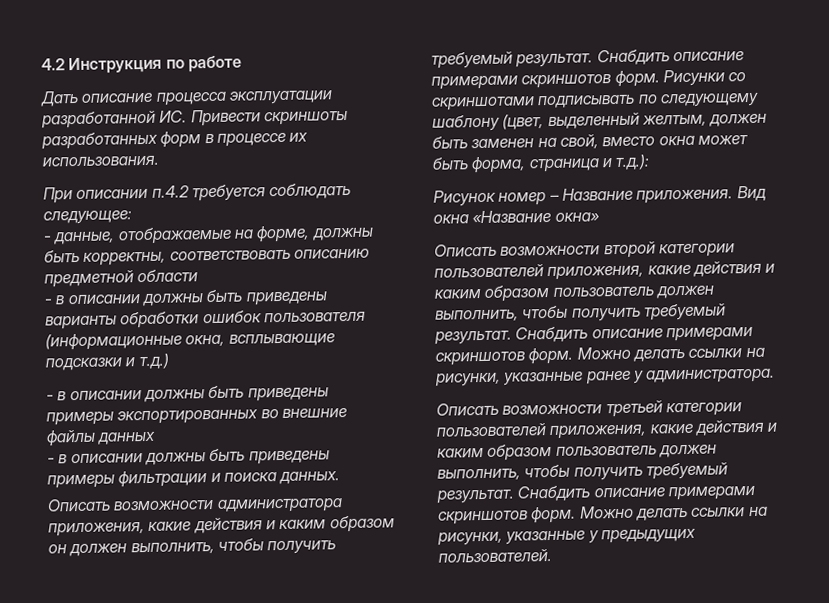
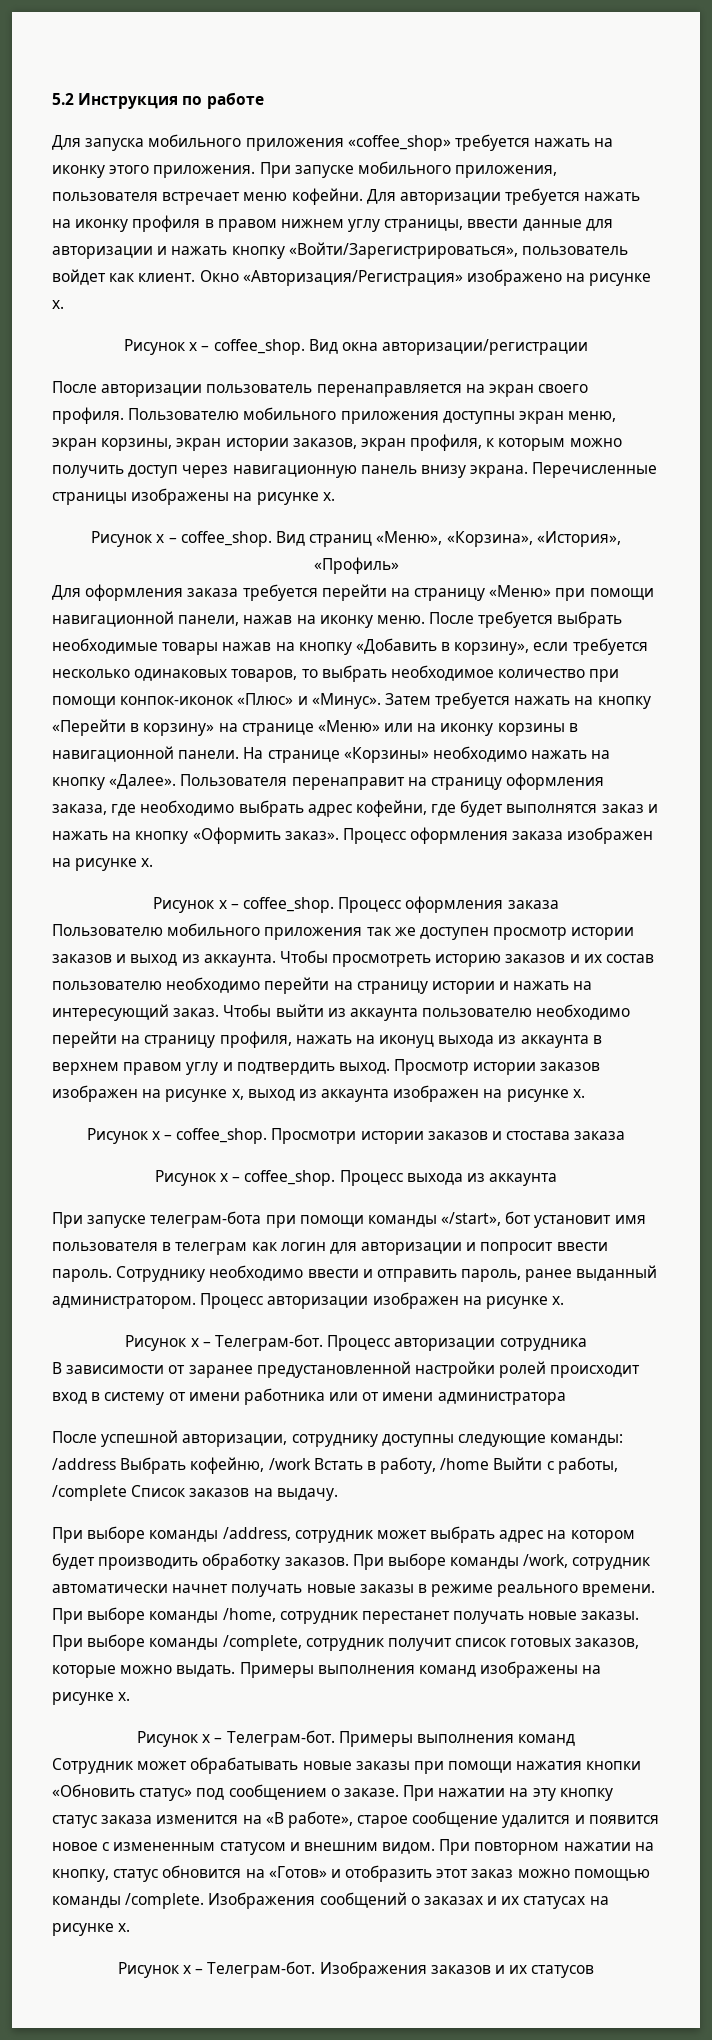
[41,58,65,71] 4.2 -> [52,93,74,105] 5.2
[40,90,333,107] [41,109,348,129] [41,131,309,150] [42,155,159,167] [43,182,352,204] [43,210,132,225] [43,225,374,245] [44,248,370,266] [44,269,199,288] [44,289,328,307] [45,310,366,330] [45,332,335,351] [45,353,169,371] [46,385,329,403] [46,408,347,426] [46,429,157,447] [47,448,330,466] [47,470,341,489] [47,498,343,513] [48,515,395,537] [48,538,337,557] [431,49,744,69] [431,69,747,90] [431,92,759,111] [432,112,768,132] [432,134,748,149] [432,154,651,174] [433,185,766,207] [433,209,599,224] [434,241,735,259] [434,260,776,281] [434,284,714,302] [435,303,726,322] [434,326,753,345] [435,346,765,366] [435,368,776,387] [436,400,742,418] [436,419,778,440] [437,443,717,461] [437,462,728,481] [436,485,755,504] [438,505,768,525] [437,528,696,546] [438,548,552,563] Дать описание процесса эксплуатации разработанной ИС. Привести скриншоты разработанных форм в процессе их использования. // При описании п.4.2 требуется соблюдать следующее: // - данные, отображаемые на форме, должны быть корректны, соответствовать описанию предметной области // - в описании должны быть приведены варианты обработки ошибок пользователя (информационные окна, всплывающие подсказки и т.д.) // - в описании должны быть приведены примеры экспортированных во внешние файлы данных // - в описании должны быть приведены примеры фильтрации и поиска данных. // Описать возможности администратора приложения, какие действия и каким образом он должен выполнить, чтобы получить требуемый результат. Снабдить описание примерами скриншотов форм. Рисунки со скриншотами подписывать по следующему шаблону (цвет, выделенный желтым, должен быть заменен на свой, вместо окна может быть форма, страница и т.д.): // Рисунок номер – Название приложения. Вид окна «Название окна» // Описать возможности второй категории пользователей приложения, какие действия и каким образом пользователь должен выполнить, чтобы получить требуемый результат. Снабдить описание примерами скриншотов форм. Можно делать ссылки на рисунки, указанные ранее у администратора. // Описать возможности третьей категории пользователей приложения, какие действия и каким образом пользователь должен выполнить, чтобы получить требуемый результат. Снабдить описание примерами скриншотов форм. Можно делать ссылки на рисунки, указанные у предыдущих пользователей. -> [52,134,614,151] [52,161,558,178] [52,188,641,205] [52,215,613,232] [52,242,628,259] [52,269,652,286] [52,300,64,309] [123,339,589,355] [52,381,589,397] [52,407,617,424] [52,434,622,451] [52,462,658,478] [52,488,335,505] [91,531,621,547] [313,557,399,574] [52,584,654,601] [52,611,623,628] [52,638,648,655] [52,665,620,682] [52,692,651,709] [52,719,578,736] [52,746,611,763] [52,773,605,790] [52,800,658,817] [52,827,654,844] [52,858,154,871] [153,896,559,913] [52,923,635,940] [52,950,655,967] [52,977,593,994] [52,1004,631,1021] [52,1031,602,1048] [52,1059,601,1075] [52,1085,585,1102] [86,1128,626,1144] [154,1170,558,1186] [52,1211,646,1228] [52,1242,608,1255] [52,1265,658,1282] [52,1292,565,1309] [125,1334,587,1351] [52,1361,641,1378] [52,1388,566,1405] [52,1430,624,1447] [52,1457,618,1474] [52,1485,338,1501] [52,1526,635,1543] [52,1553,652,1570] [52,1584,656,1597] [52,1607,640,1624] [52,1634,640,1651] [52,1661,602,1678] [52,1692,131,1705] [136,1730,576,1747] [52,1757,642,1774] [52,1784,613,1801] [52,1811,659,1828] [52,1839,654,1855] [52,1865,650,1882] [52,1892,609,1909] [52,1923,131,1936] [117,1961,595,1978] Для запуска мобильного приложения «coffee_shop» требуется нажать на иконку этого приложения. При запуске мобильного приложения, пользователя встречает меню кофейни. Для авторизации требуется нажать на иконку профиля в правом нижнем углу страницы, ввести данные для авторизации и нажать кнопку «Войти/Зарегистрироваться», пользователь войдет как клиент. Окно «Авторизация/Регистрация» изображено на рисунке х. // Рисунок х – coffee_shop. Вид окна авторизации/регистрации // После авторизации пользователь перенаправляется на экран своего профиля. Пользователю мобильного приложения доступны экран меню, экран корзины, экран истории заказов, экран профиля, к которым можно получить доступ через навигационную панель внизу экрана. Перечисленные страницы изображены на рисунке х. // Рисунок х – coffee_shop. Вид страниц «Меню», «Корзина», «История», «Профиль» // Для оформления заказа требуется перейти на страницу «Меню» при помощи навигационной панели, нажав на иконку меню. После требуется выбрать необходимые товары нажав на кнопку «Добавить в корзину», если требуется несколько одинаковых товаров, то выбрать необходимое количество при помощи конпок-иконок «Плюс» и «Минус». Затем требуется нажать на кнопку «Перейти в корзину» на странице «Меню» или на иконку корзины в навигационной панели. На странице «Корзины» необходимо нажать на кнопку «Далее». Пользователя перенаправит на страницу оформления заказа, где необходимо выбрать адрес кофейни, где будет выполнятся заказ и нажать на кнопку «Оформить заказ». Процесс оформления заказа изображен на рисунке х. // Рисунок х – coffee_shop. Процесс оформления заказа // Пользователю мобильного приложения так же доступен просмотр истории заказов и выход из аккаунта. Чтобы просмотреть историю заказов и их состав пользователю необходимо перейти на страницу истории и нажать на интересующий заказ. Чтобы выйти из аккаунта пользователю необходимо перейти на страницу профиля, нажать на иконуц выхода из аккаунта в верхнем правом углу и подтвердить выход. Просмотр истории заказов изображен на рисунке х, выход из аккаунта изображен на рисунке х. // Рисунок х – coffee_shop. Просмотри истории заказов и стостава заказа // Рисунок х – coffee_shop. Процесс выхода из аккаунта // При запуске телеграм-бота при помощи команды «/start», бот установит имя пользователя в телеграм как логин для авторизации и попросит ввести пароль. Сотруднику необходимо ввести и отправить пароль, ранее выданный администратором. Процесс авторизации изображен на рисунке х. // Рисунок х – Телеграм-бот. Процесс авторизации сотрудника // В зависимости от заранее предустановленной настройки ролей происходит вход в систему от имени работника или от имени администратора // После успешной авторизации, сотруднику доступны следующие команды: /address Выбрать кофейню, /work Встать в работу, /home Выйти с работы, /complete Список заказов на выдачу. // При выборе команды /address, сотрудник может выбрать адрес на котором будет производить обработку заказов. При выборе команды /work, сотрудник автоматически начнет получать новые заказы в режиме реального времени. При выборе команды /home, сотрудник перестанет получать новые заказы. При выборе команды /complete, сотрудник получит список готовых заказов, которые можно выдать. Примеры выполнения команд изображены на рисунке х. // Рисунок х – Телеграм-бот. Примеры выполнения команд // Сотрудник может обрабатывать новые заказы при помощи нажатия кнопки «Обновить статус» под сообщением о заказе. При нажатии на эту кнопку статус заказа изменится на «В работе», старое сообщение удалится и появится новое с измененным статусом и внешним видом. При повторном нажатии на кнопку, статус обновится на «Готов» и отобразить этот заказ можно помощью команды /complete. Изображения сообщений о заказах и их статусах на рисунке х. // Рисунок х – Телеграм-бот. Изображения заказов и их статусов

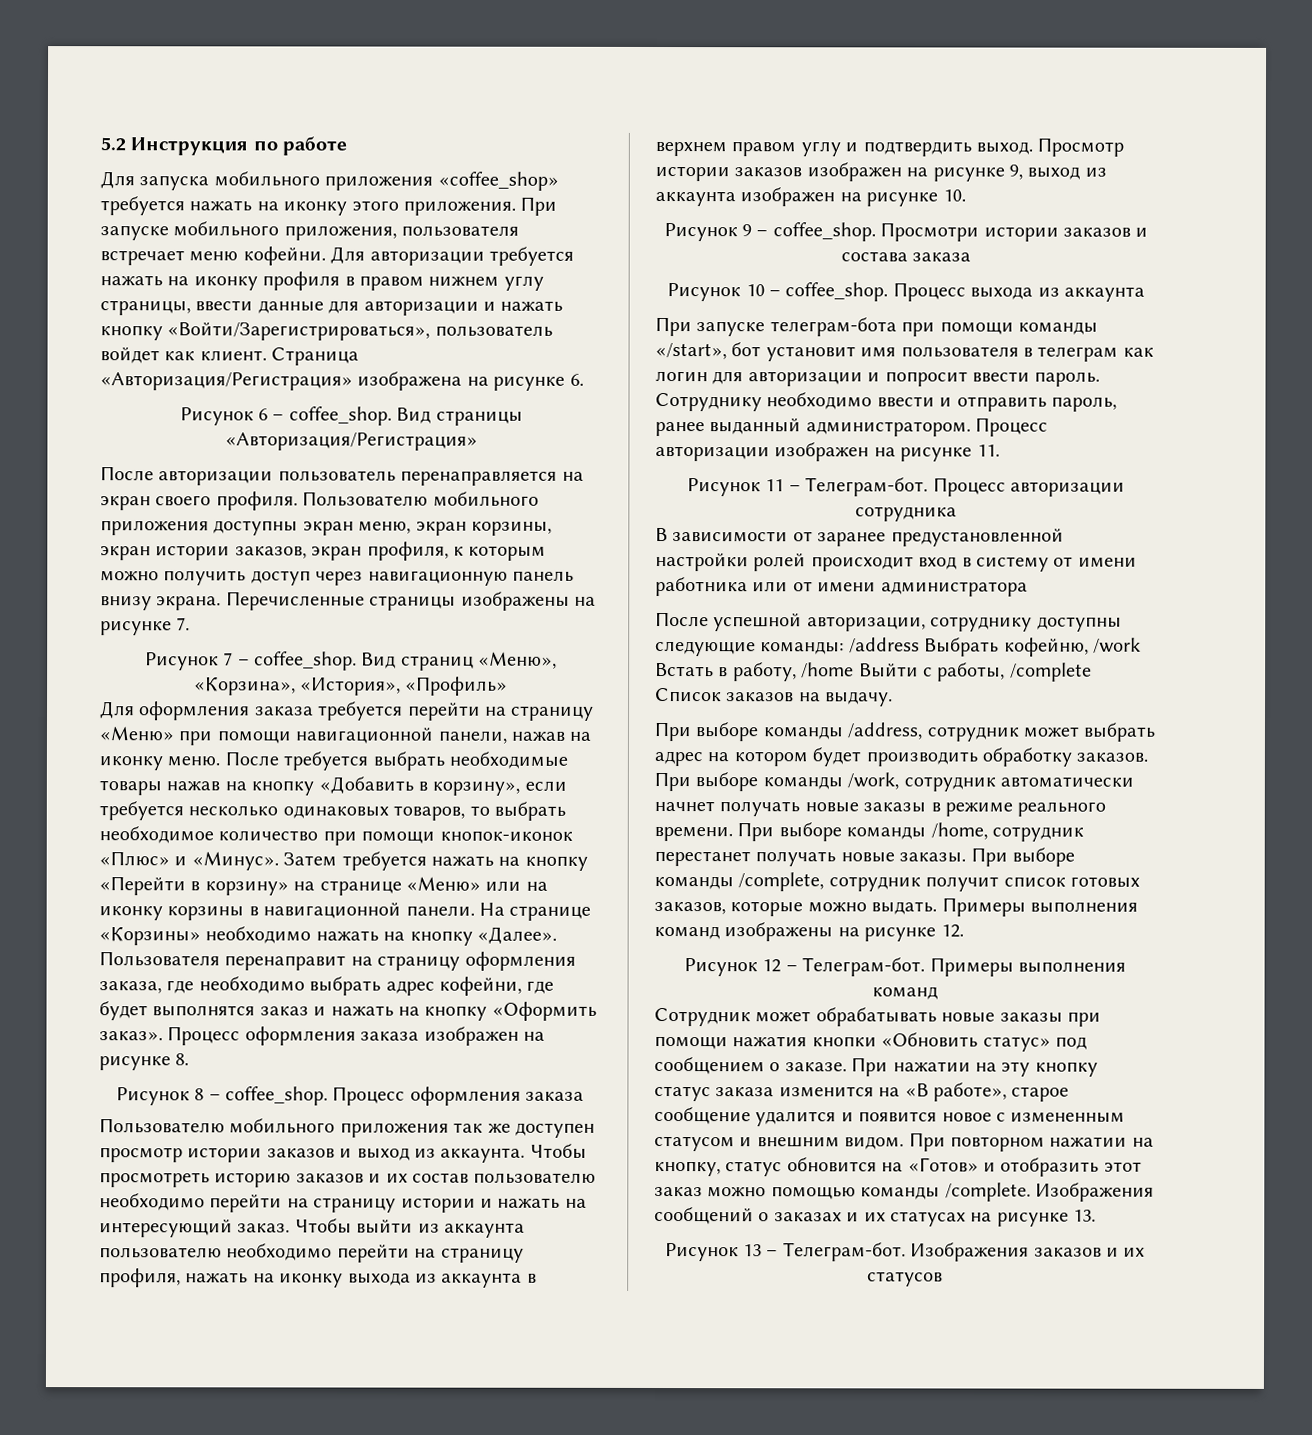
[199,269,652,286] [52,300,64,309] [123,339,589,355] Окно «Авторизация/Регистрация» изображено на рисунке х. // Рисунок х – coffee_shop. Вид окна авторизации/регистрации -> [271,347,360,366] [100,371,584,391] [179,406,523,426] [224,432,478,451] Страница «Авторизация/Регистрация» изображена на рисунке 6. // Рисунок 6 – coffee_shop. Вид страницы «Авторизация/Регистрация»
[322,492,335,501] [91,531,165,547] х. // Рисунок х -> [176,617,191,631] [144,652,234,671] 7. // Рисунок 7
[120,696,235,705] конпок-иконок -> [439,830,573,841] кнопок-иконок
[141,858,154,867] [153,897,227,913] х. // Рисунок х -> [175,1053,190,1066] [115,1087,205,1106] 8. // Рисунок 8
[379,1035,435,1048] иконуц -> [279,1273,344,1288] иконку
[231,1089,244,1100] х, -> [1009,164,1023,180] 9,
[572,1089,585,1098] [86,1128,160,1144] х. // Рисунок х -> [942,189,966,202] [663,223,752,242] 10. // Рисунок 9
[506,1131,571,1140] стостава -> [840,251,908,263] состава
[220,1173,229,1182] х -> [745,284,765,297] 10
[552,1296,565,1305] [125,1335,199,1351] х. // Рисунок х -> [976,444,1000,457] [687,478,785,497] 11. // Рисунок 11
[118,1692,131,1701] [136,1731,211,1747] х. // Рисунок х -> [940,924,964,938] [684,958,782,977] 12. // Рисунок 12
[118,1923,131,1932] [117,1962,191,1978] х. // Рисунок х -> [1073,1209,1097,1222] [664,1243,762,1262] 13. // Рисунок 13

